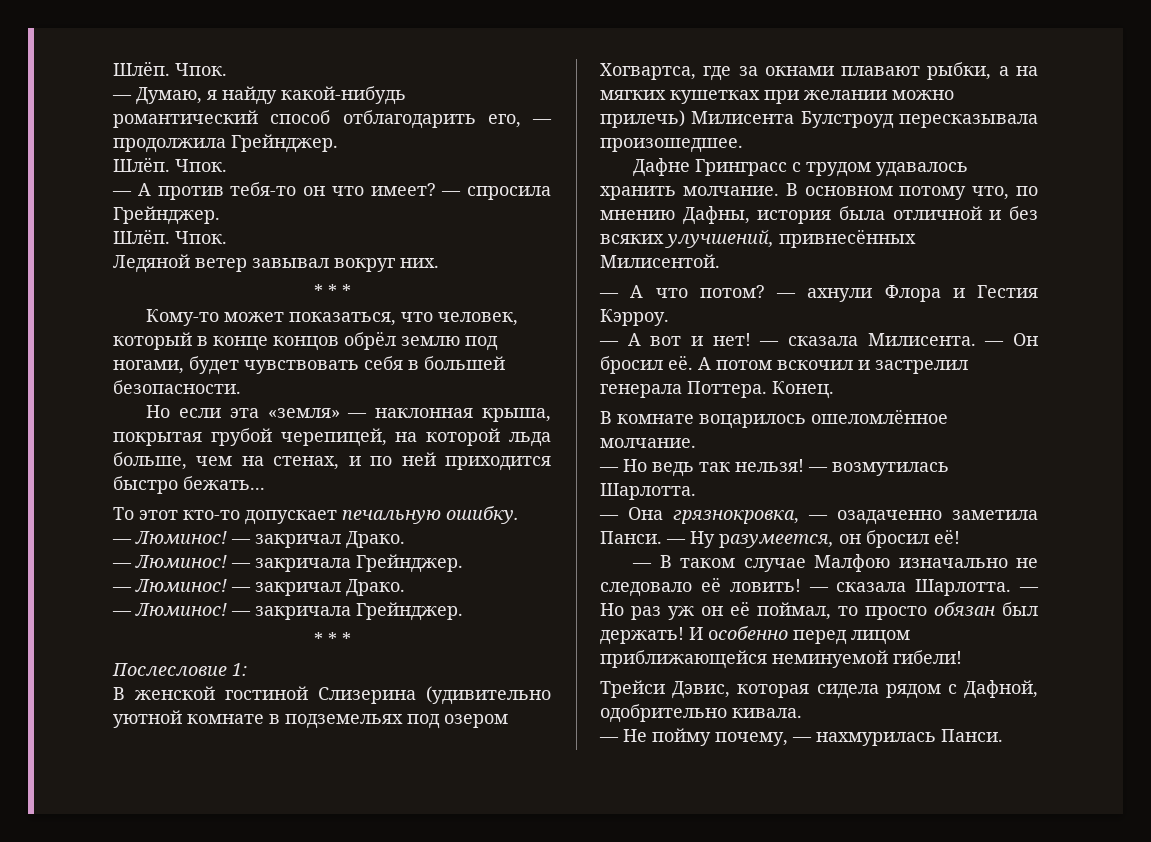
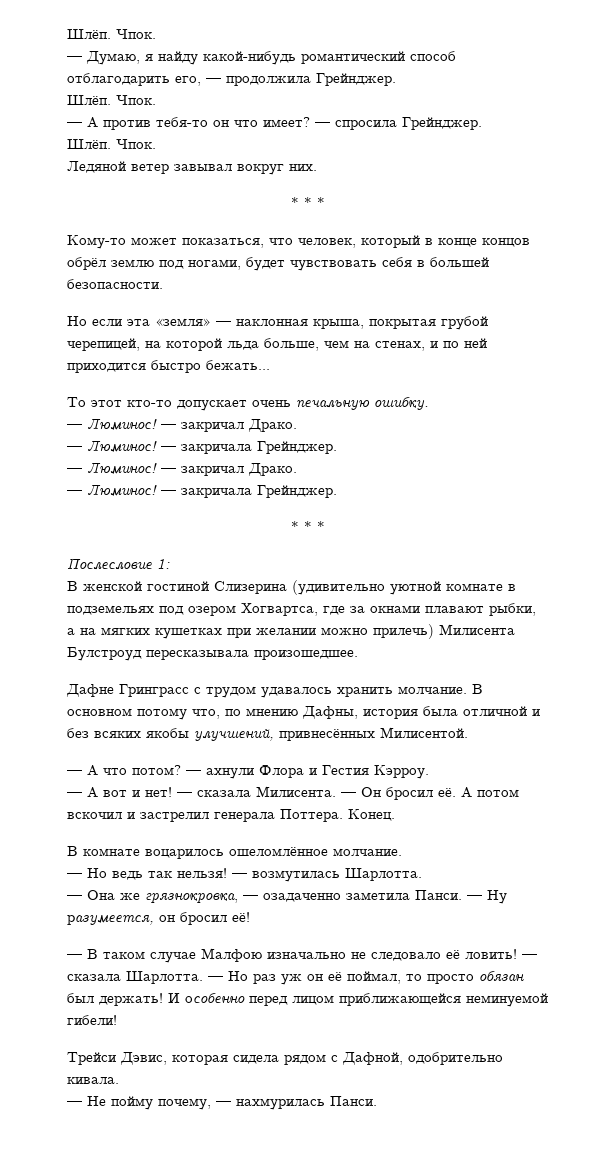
(337, 517) none -> [252,400,291,407] очень
(664, 239) none -> [146,728,189,738] якобы
(663, 513) none -> [120,893,140,900] же

